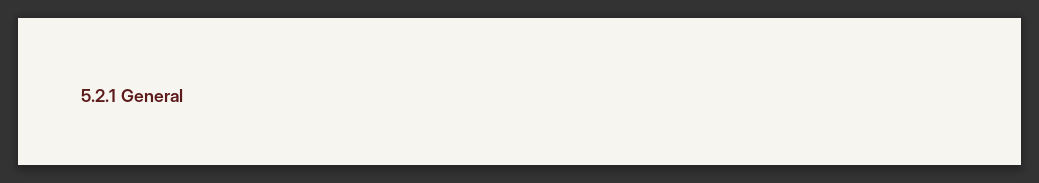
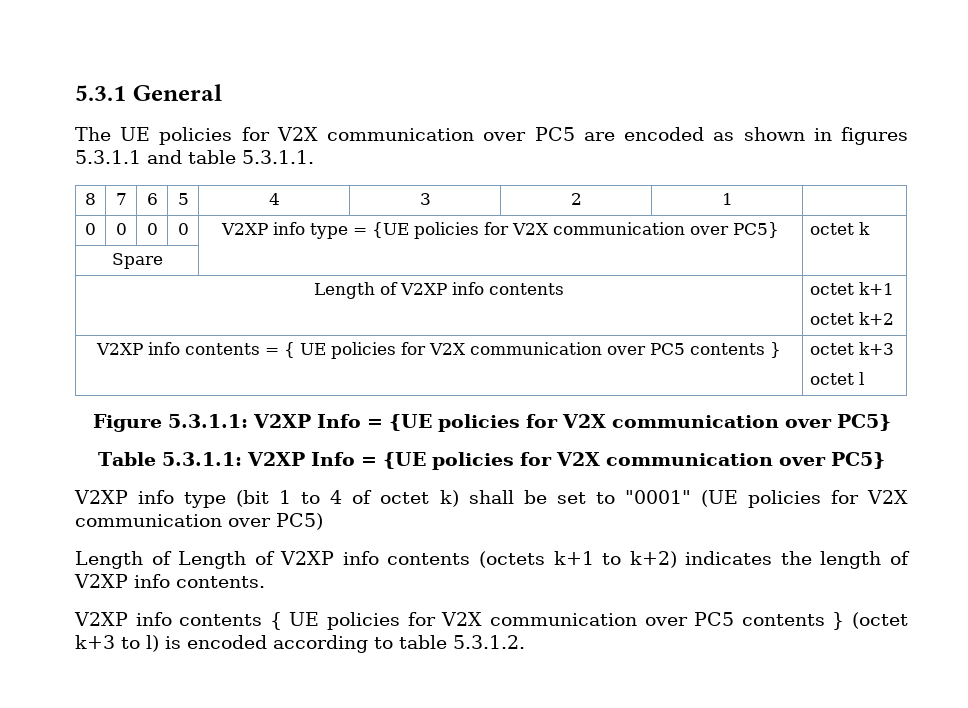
[81,89,116,102] 5.2.1 -> [75,85,126,101] 5.3.1
(183, 95) none -> [75,127,909,145] [75,150,314,164] [85,193,96,205] [115,193,127,205] [146,193,158,205] [177,193,189,205] [268,193,280,205] [419,193,431,205] [570,193,582,205] [721,193,733,205] [85,223,96,235] [115,223,127,235] [146,223,158,235] [177,223,189,235] [221,222,779,239] [810,222,871,235] [111,253,163,269] [314,282,564,299] [810,282,895,295] [810,312,895,325] [96,342,781,359] [810,342,895,355] [810,372,865,385] [92,414,891,432] [98,452,885,470] [74,490,908,508] [75,513,323,530] [75,551,910,569] [74,574,265,588] [74,612,909,630] [75,635,525,653] // The UE policies for V2X communication over PC5 are encoded as shown in figures 5.3.1.1 and table 5.3.1.1. // 8 | 7 | 6 | 5 | 4 | 3 | 2 | 1 | // 0 | 0 | 0 | 0 | V2XP info type = {UE policies for V2X communication over PC5} | octet k // Spare | | // Length of V2XP info contents | octet k+1 // octet k+2 // V2XP info contents = { UE policies for V2X communication over PC5 contents } | octet k+3 // octet l // Figure 5.3.1.1: V2XP Info = {UE policies for V2X communication over PC5} // Table 5.3.1.1: V2XP Info = {UE policies for V2X communication over PC5} // V2XP info type (bit 1 to 4 of octet k) shall be set to "0001" (UE policies for V2X communication over PC5) // Length of Length of V2XP info contents (octets k+1 to k+2) indicates the length of V2XP info contents. // V2XP info contents { UE policies for V2X communication over PC5 contents } (octet k+3 to l) is encoded according to table 5.3.1.2.

